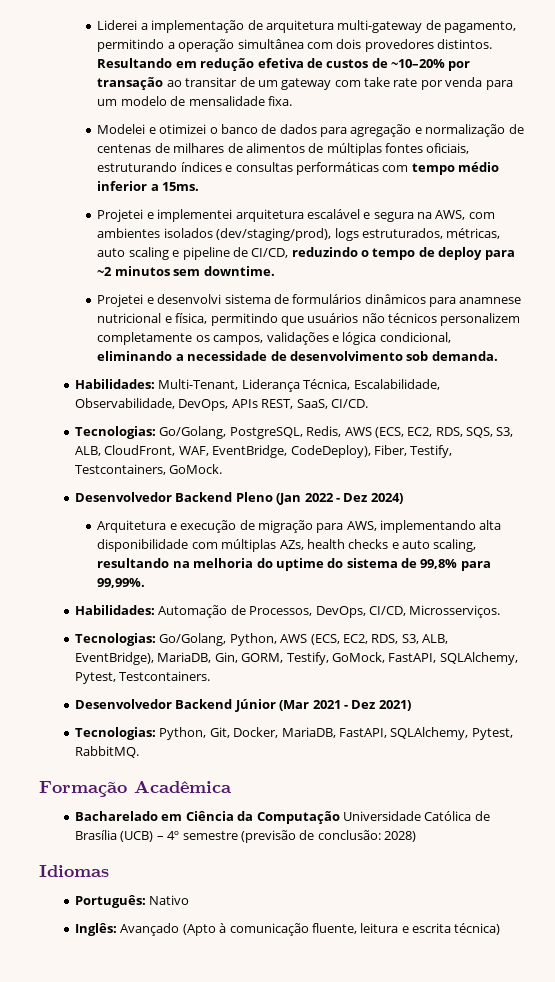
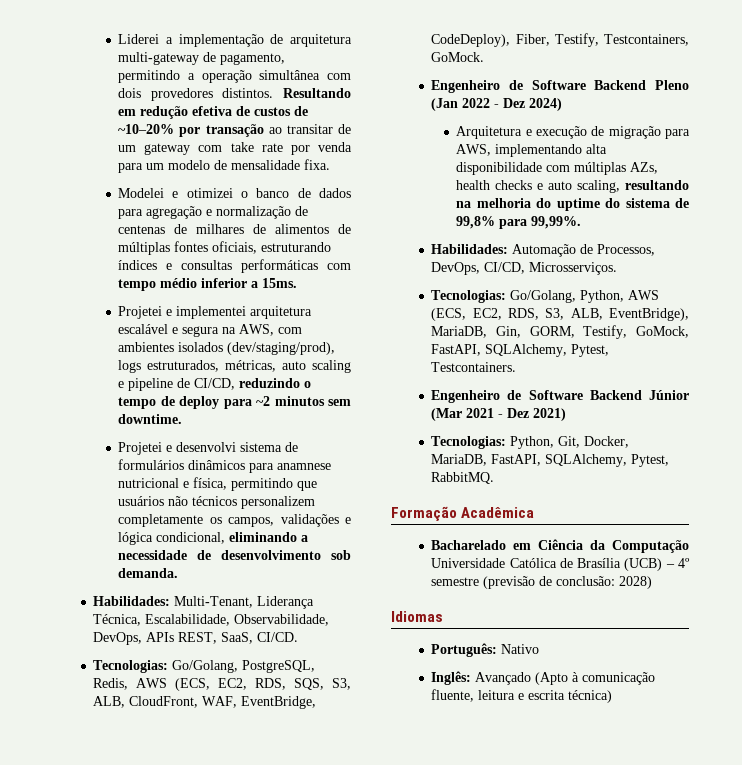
[75,492,173,502] Desenvolvedor -> [431,80,586,93] Engenheiro de Software
[75,699,173,709] Desenvolvedor -> [431,390,583,403] Engenheiro de Software

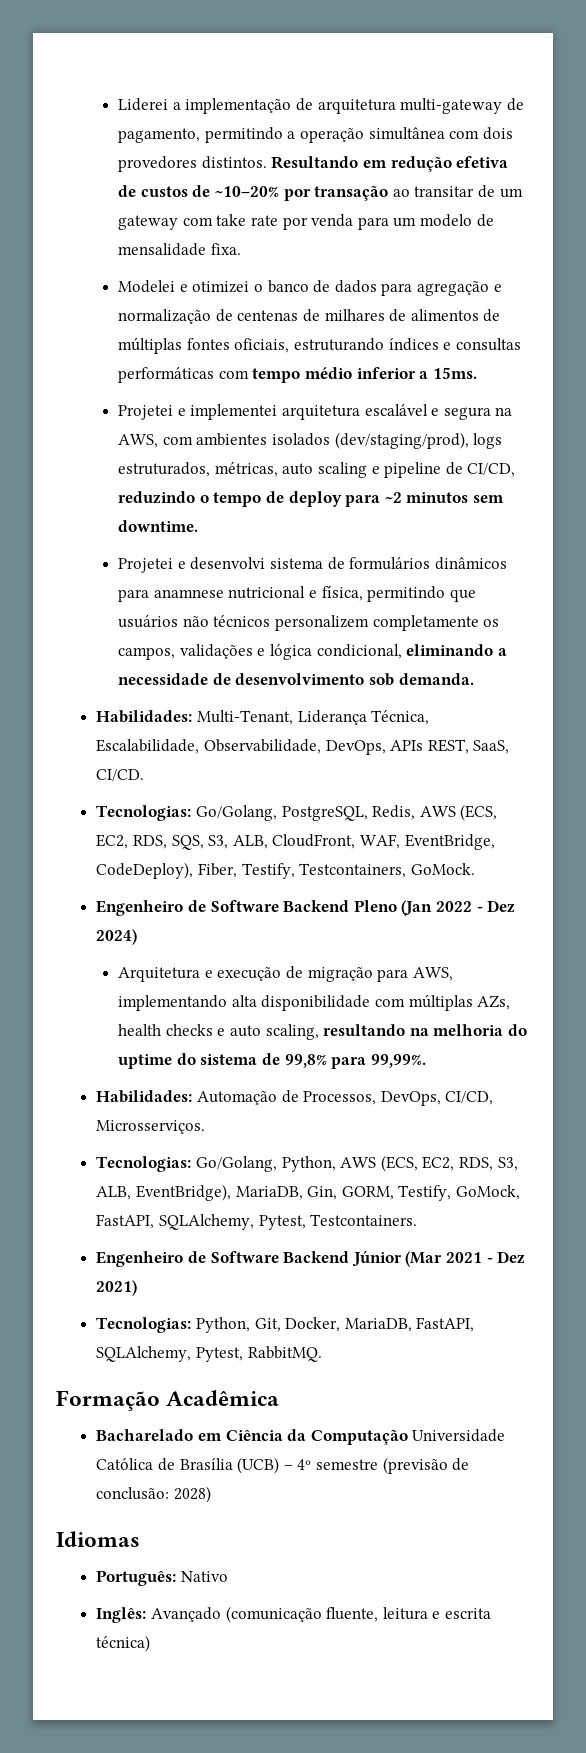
[535,672,656,685] (Apto à comunicação -> [225,1606,322,1623] (comunicação

